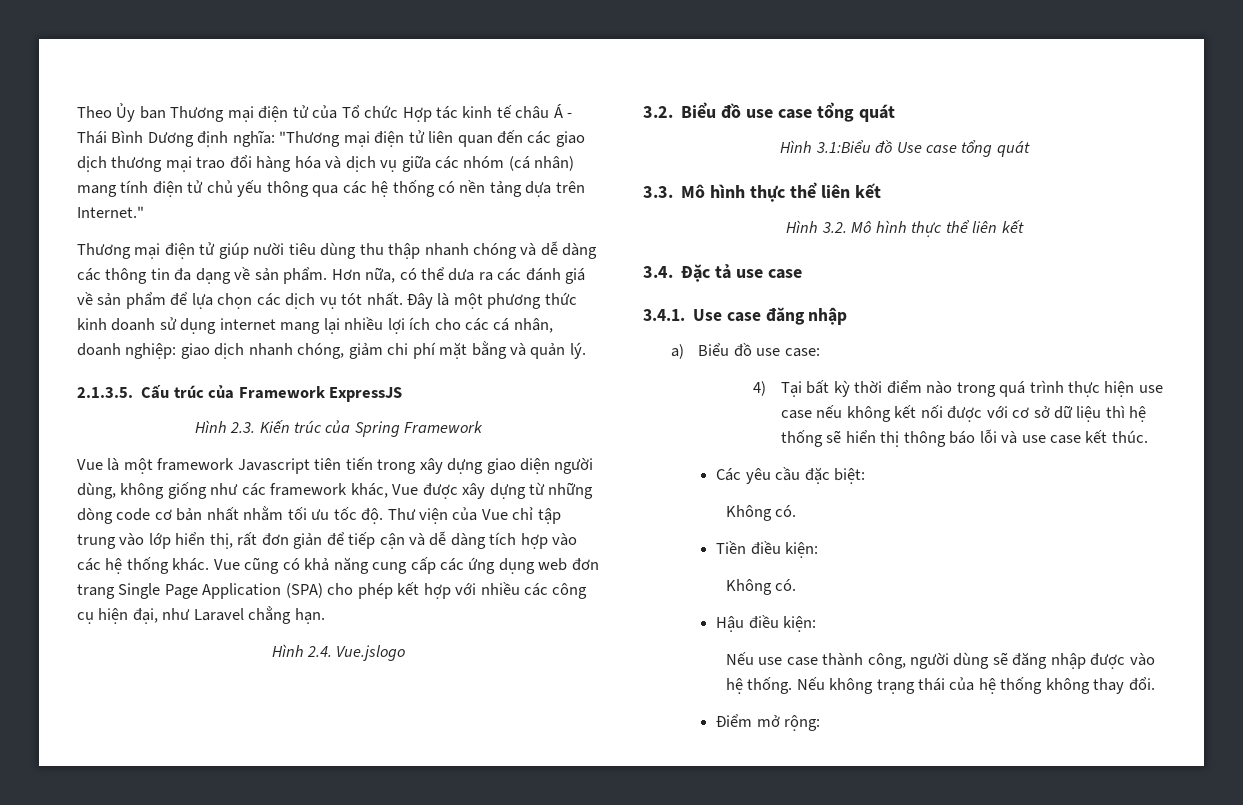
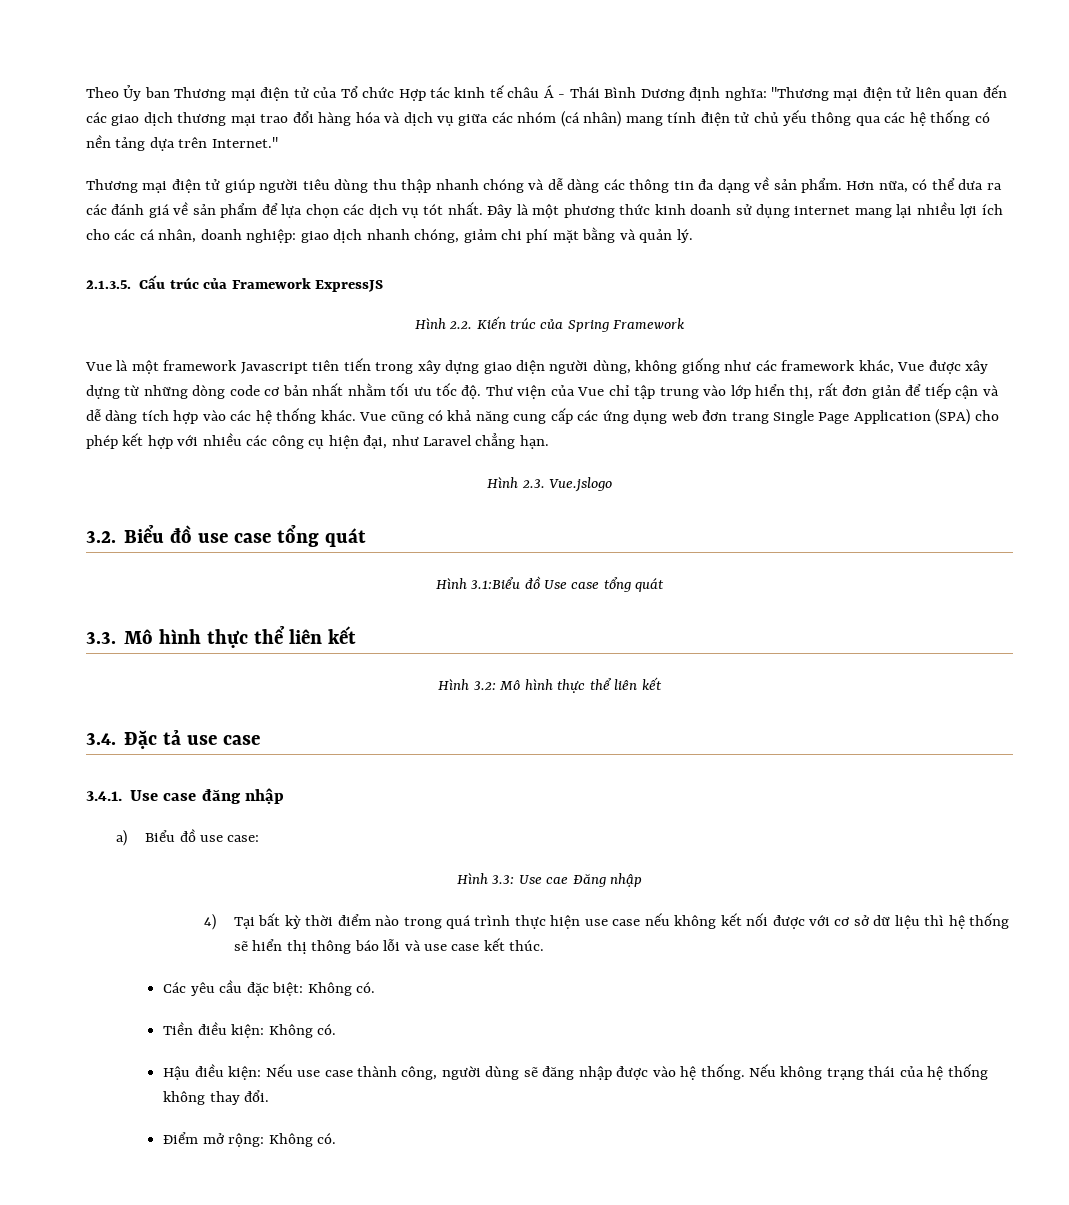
[253,243,285,255] nười -> [259,179,299,193] người
[230,422,256,433] 2.3. -> [449,321,473,330] 2.2.
[307,646,332,657] 2.4. -> [521,479,545,489] 2.3.
[821,222,847,233] 3.2. -> [473,681,496,691] 3.2:
(820, 352) none -> [456,873,643,887] // Hình 3.3: Use cae Đăng nhập
(866, 476) // -> (304, 989) none
(819, 550) // -> (265, 1031) none
(817, 624) // -> (262, 1073) none
(821, 723) none -> [268,1133,337,1147] Không có.

